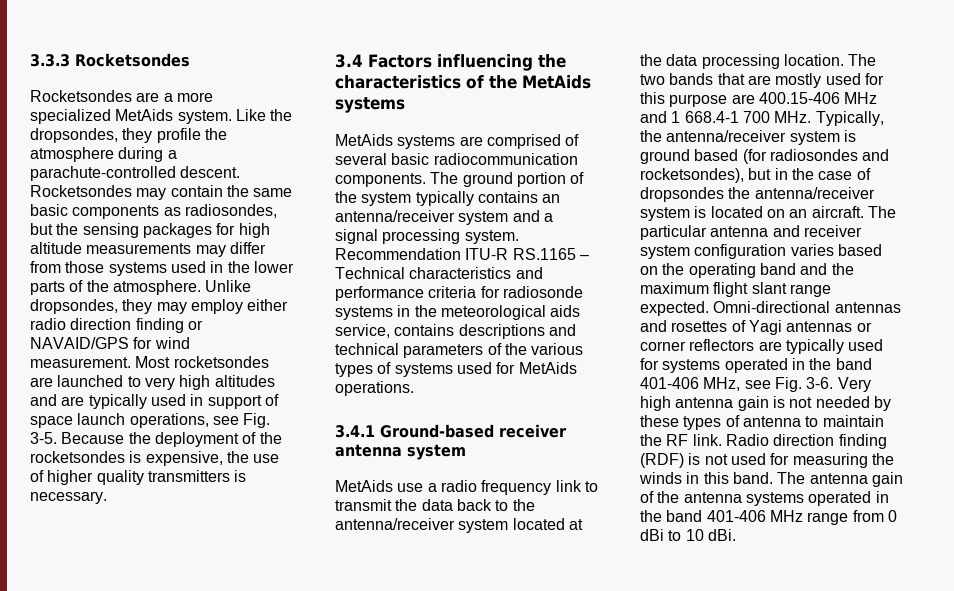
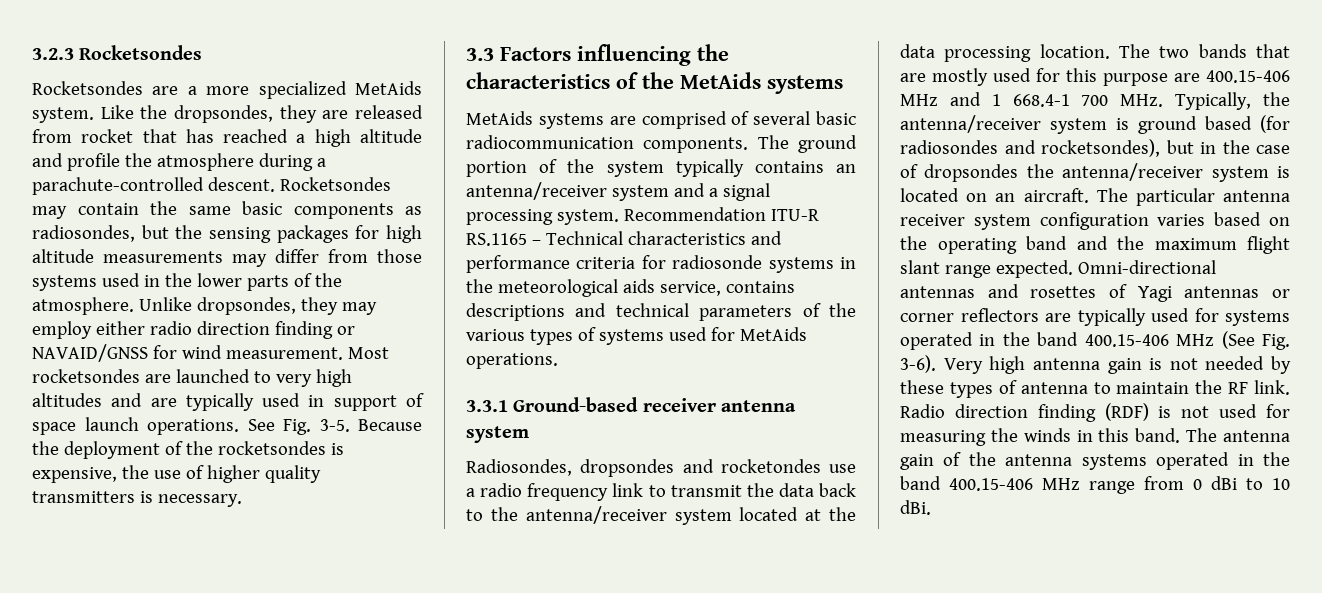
[30,54,70,67] 3.3.3 -> [32,48,74,60] 3.2.3
(153, 135) none -> [322,105,423,119] [32,129,422,147] [32,153,63,167] are released from rocket that has reached a high altitude and
[30,337,129,349] NAVAID/GPS -> [32,344,148,362] NAVAID/GNSS
[129,413,239,428] operations, see -> [147,419,275,435] operations. See
[335,54,363,68] 3.4 -> [466,48,494,61] 3.3
[335,425,375,438] 3.4.1 -> [466,400,508,412] 3.3.1
[335,480,393,492] MetAids -> [466,459,821,477] Radiosondes, dropsondes and rocketondes
[772,225,800,237] and -> (1290, 196) none
[640,377,834,392] 401-406 MHz, see Fig. 3-6. -> [1084,331,1290,350] [900,355,936,373] 400.15-406 MHz (See Fig. 3-6).
[706,510,766,522] 401-406 -> [949,478,1033,491] 400.15-406

